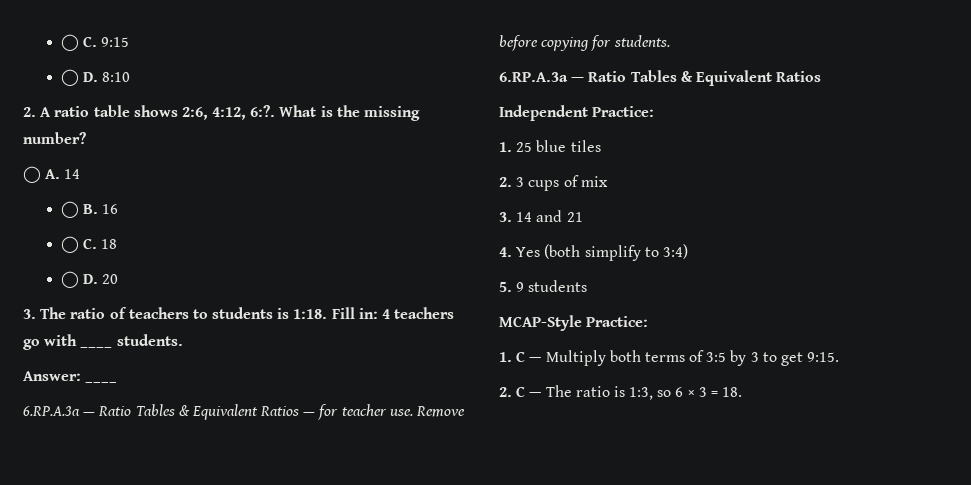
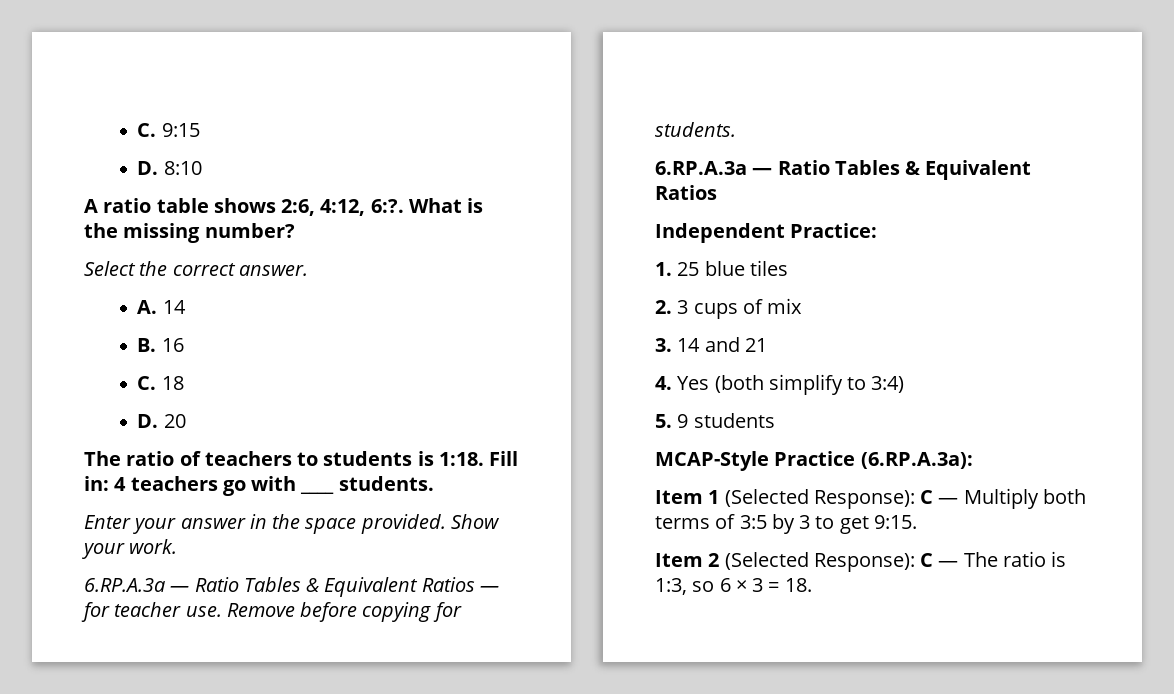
[60,34,79,51] ◯ -> (137, 130) none
[60,69,79,86] ◯ -> (200, 130) none
[23,107,36,117] 2. -> (202, 168) none
[23,166,41,183] ◯ -> [84,261,308,276] Select the correct answer. //
[60,201,79,218] ◯ -> (186, 307) none
[60,236,79,253] ◯ -> (184, 345) none
[60,271,79,288] ◯ -> (184, 383) none
[23,309,36,319] 3. -> (186, 421) none
[23,371,81,381] [85,381,118,383] Answer: ____ -> [84,514,500,534] [82,539,178,559] Enter your answer in the space provided. Show your work.
[586,316,649,327] [499,352,512,362] Practice: // 1. -> [774,451,973,469] [655,489,915,509] Practice (6.RP.A.3a): // Item 1 (Selected Response):
[499,387,512,397] 2. -> [655,552,915,572] Item 2 (Selected Response):

